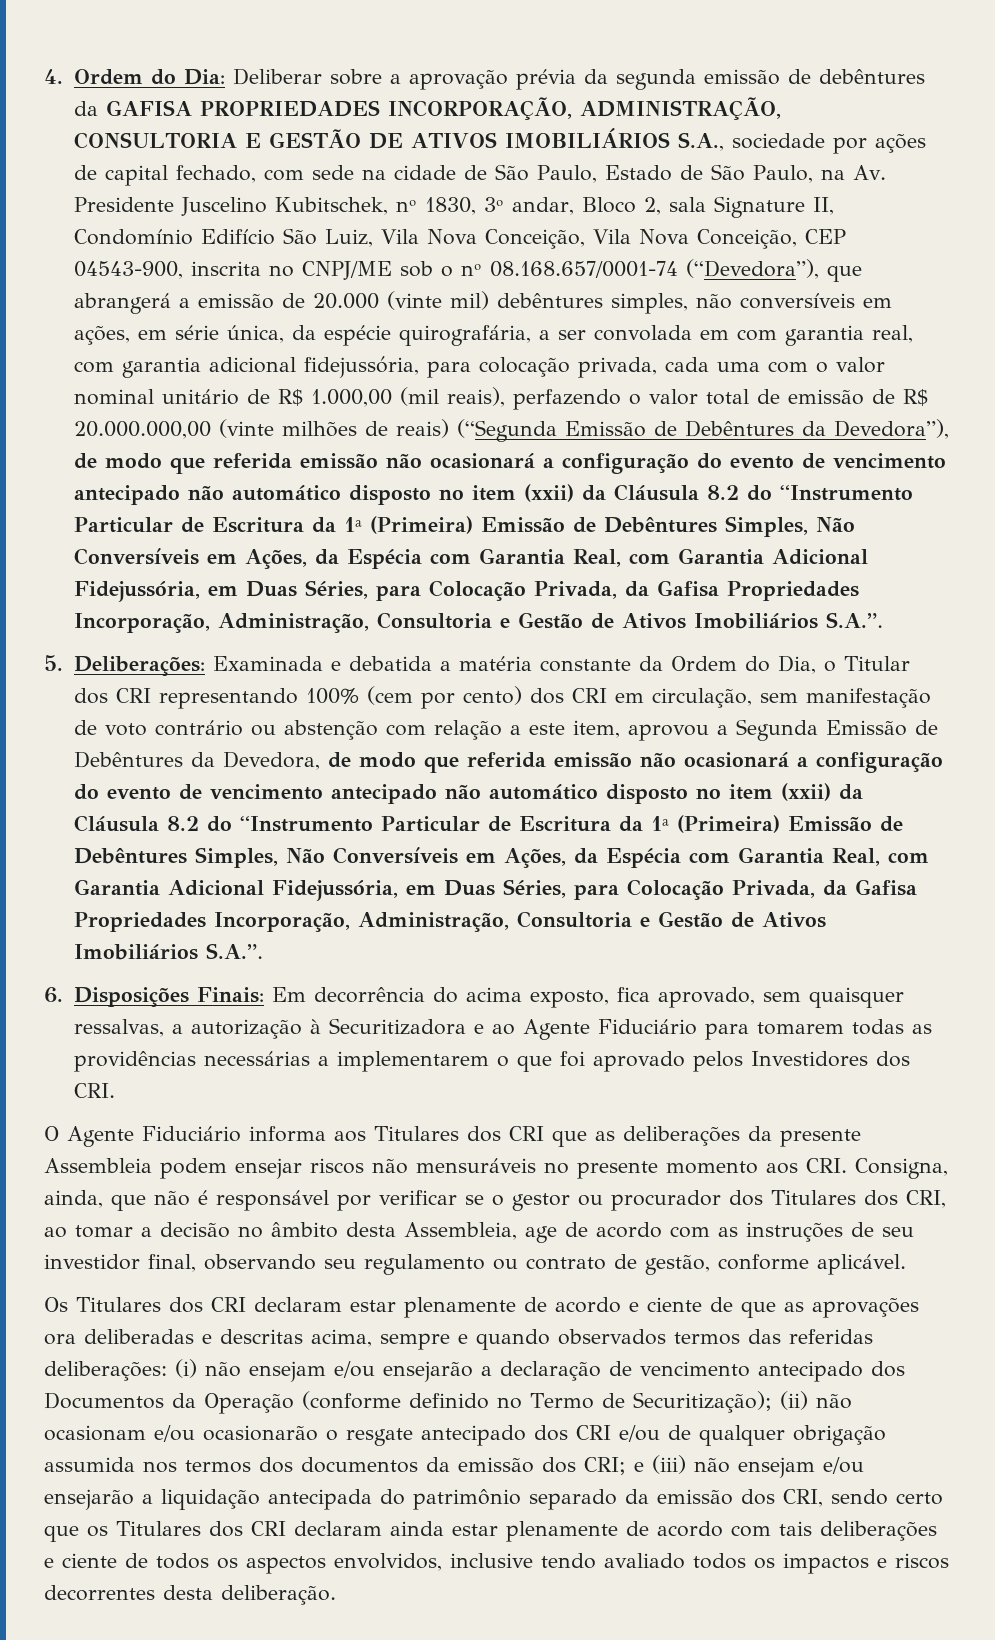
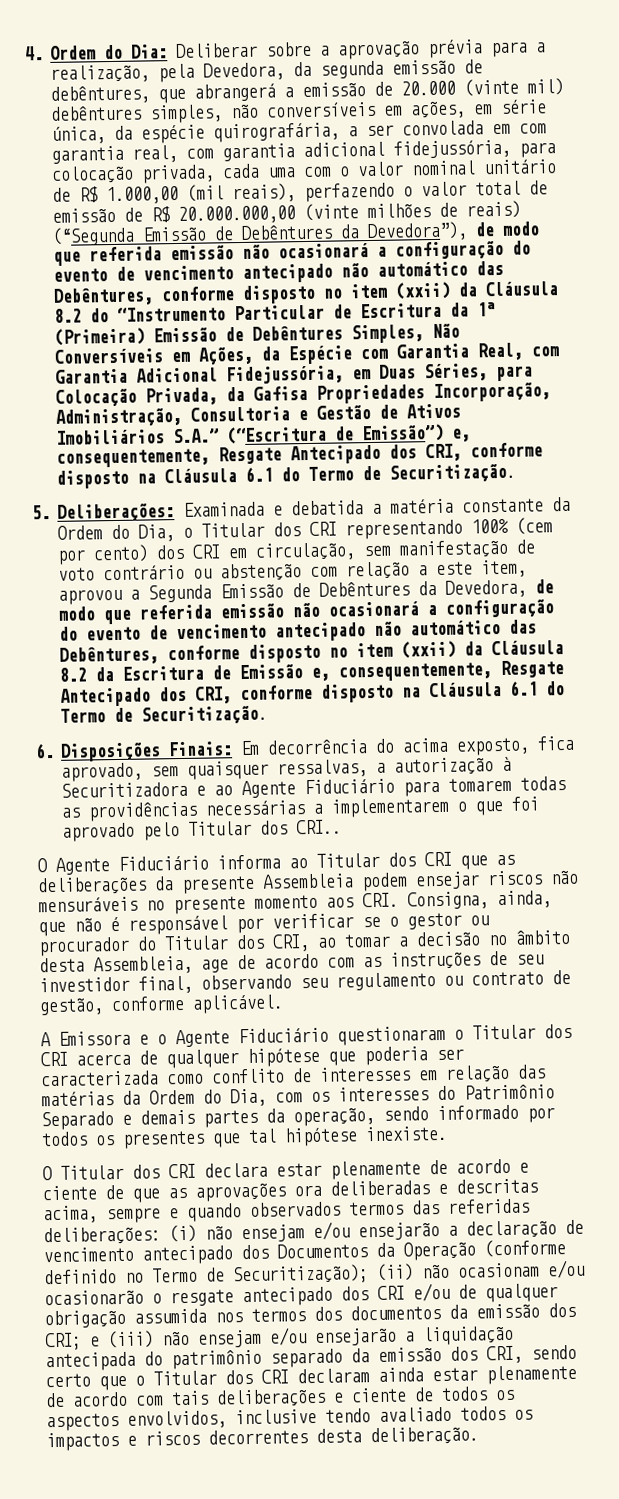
[583,69,925,90] [73,97,781,120] [73,128,926,154] [73,164,886,186] [73,196,834,218] [73,228,846,249] [73,259,819,280] da segunda emissão de debêntures da GAFISA PROPRIEDADES INCORPORAÇÃO, ADMINISTRAÇÃO, CONSULTORIA E GESTÃO DE ATIVOS IMOBILIÁRIOS S.A., sociedade por ações de capital fechado, com sede na cidade de São Paulo, Estado de São Paulo, na Av. Presidente Juscelino Kubitschek, nº 1830, 3º andar, Bloco 2, sala Signature II, Condomínio Edifício São Luiz, Vila Nova Conceição, Vila Nova Conceição, CEP 04543-900, inscrita no CNPJ/ME sob o nº 08.168.657/0001-74 (“Devedora”), -> [491,41,547,58] [50,59,484,83] [50,85,151,104] para a realização, pela Devedora, da segunda emissão de debêntures,
(341, 493) none -> [476,260,505,276] [53,286,236,306] das Debêntures, conforme
[346,549,422,569] Espécia -> [288,345,354,365] Espécie
[825,612,883,628] S.A.”. -> [173,423,472,445] [56,442,544,468] [56,463,517,489] S.A.” (“Escritura de Emissão”) e, consequentemente, Resgate Antecipado dos CRI, conforme disposto na Cláusula 6.1 do Termo de Securitização.
[605,783,863,804] [73,815,903,833] [73,847,929,868] [73,879,917,901] [73,911,826,932] [73,943,263,960] disposto no item (xxii) da Cláusula 8.2 do “Instrumento Particular de Escritura da 1ª (Primeira) Emissão de Debêntures Simples, Não Conversíveis em Ações, da Espécia com Garantia Real, com Garantia Adicional Fidejussória, em Duas Séries, para Colocação Privada, da Gafisa Propriedades Incorporação, Administração, Consultoria e Gestão de Ativos Imobiliários S.A.”. -> [509,619,538,634] [59,640,565,665] [59,660,565,682] [60,680,566,707] [60,705,269,725] das Debêntures, conforme disposto no item (xxii) da Cláusula 8.2 da Escritura de Emissão e, consequentemente, Resgate Antecipado dos CRI, conforme disposto na Cláusula 6.1 do Termo de Securitização.
[692,1051,910,1072] [73,1083,115,1098] pelos Investidores dos CRI. -> [143,819,343,841] pelo Titular dos CRI..
[334,1126,459,1142] aos Titulares -> [289,852,380,869] ao Titular
[729,1190,856,1206] dos Titulares -> [137,935,229,951] do Titular
[44,1297,342,1313] Os Titulares dos CRI declaram -> [40,1023,572,1048] [40,1046,464,1069] [40,1064,546,1087] [41,1084,555,1107] [41,1104,555,1131] [41,1125,448,1149] [42,1162,268,1181] A Emissora e o Agente Fiduciário questionaram o Titular dos CRI acerca de qualquer hipótese que poderia ser caracterizada como conflito de interesses em relação das matérias da Ordem do Dia, com os interesses do Patrimônio Separado e demais partes da operação, sendo informado por todos os presentes que tal hipótese inexiste. // O Titular dos CRI declara
[87,1521,201,1537] os Titulares -> [135,1370,217,1386] o Titular

